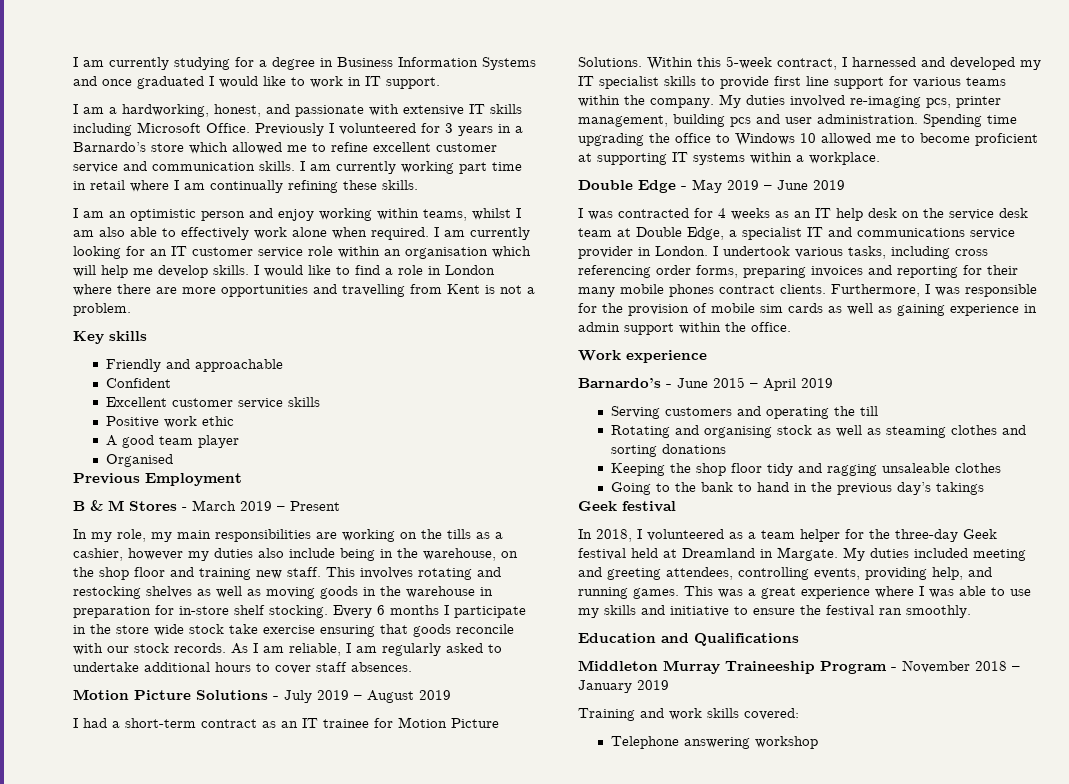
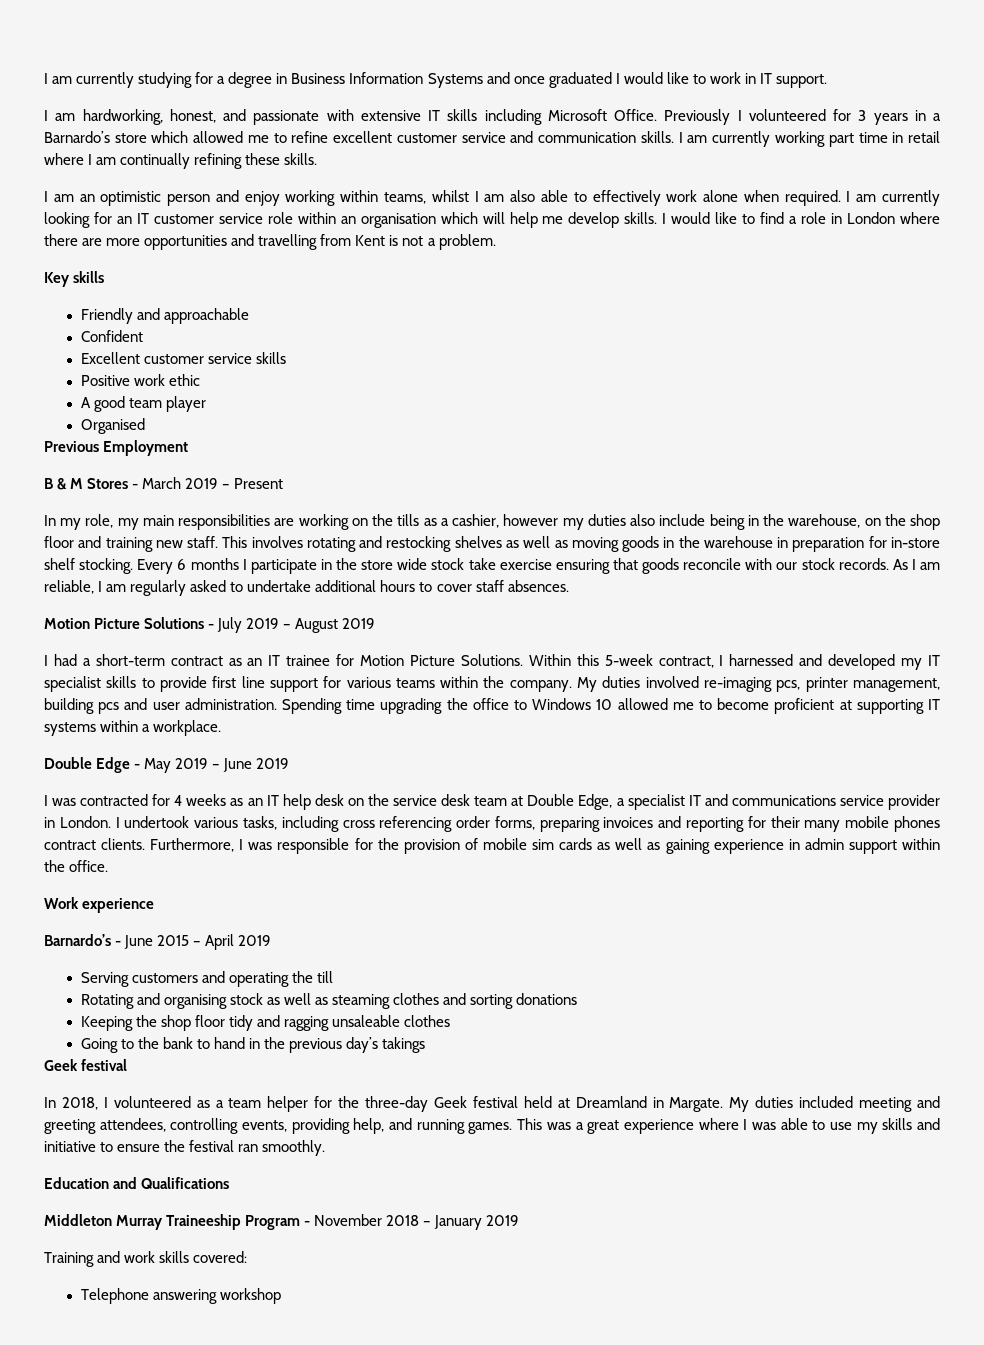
[109,107,117,114] a -> (76, 117) none

